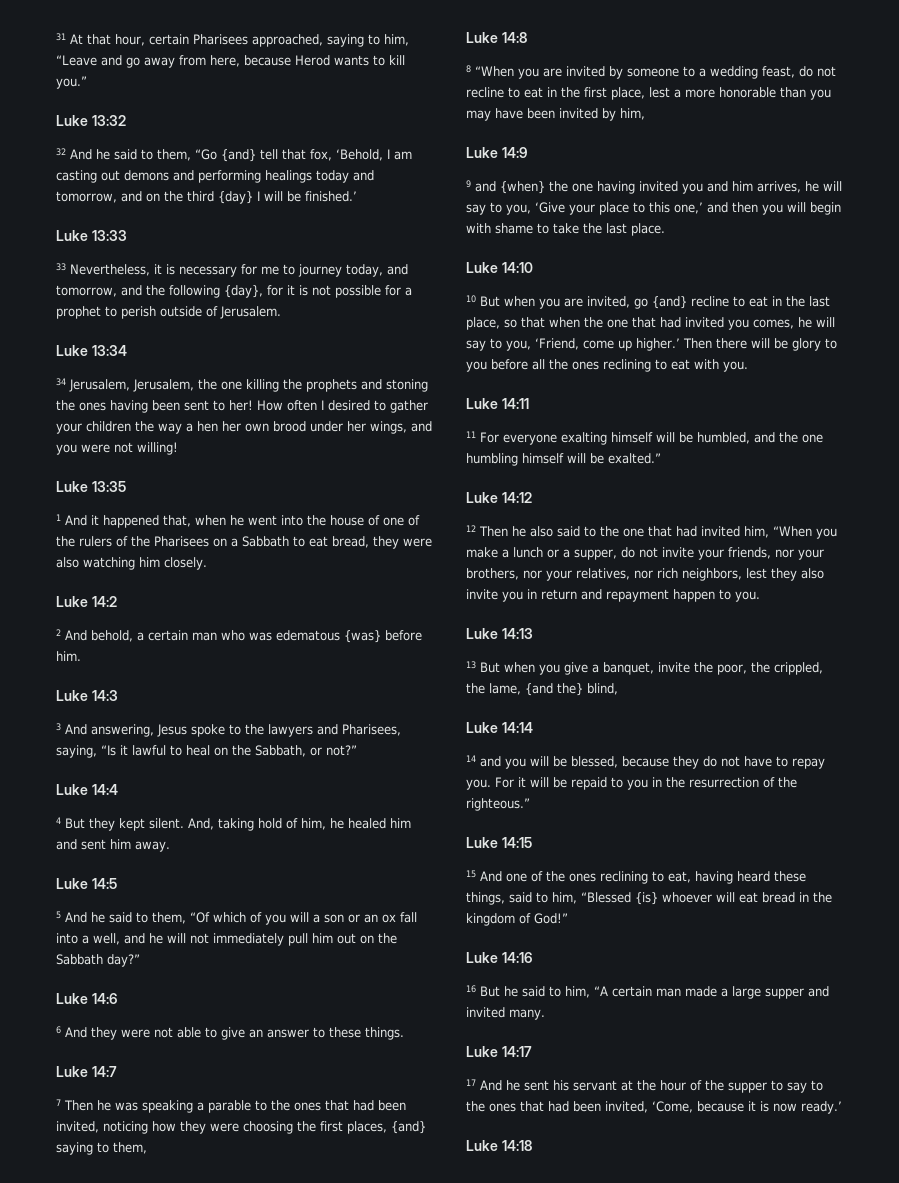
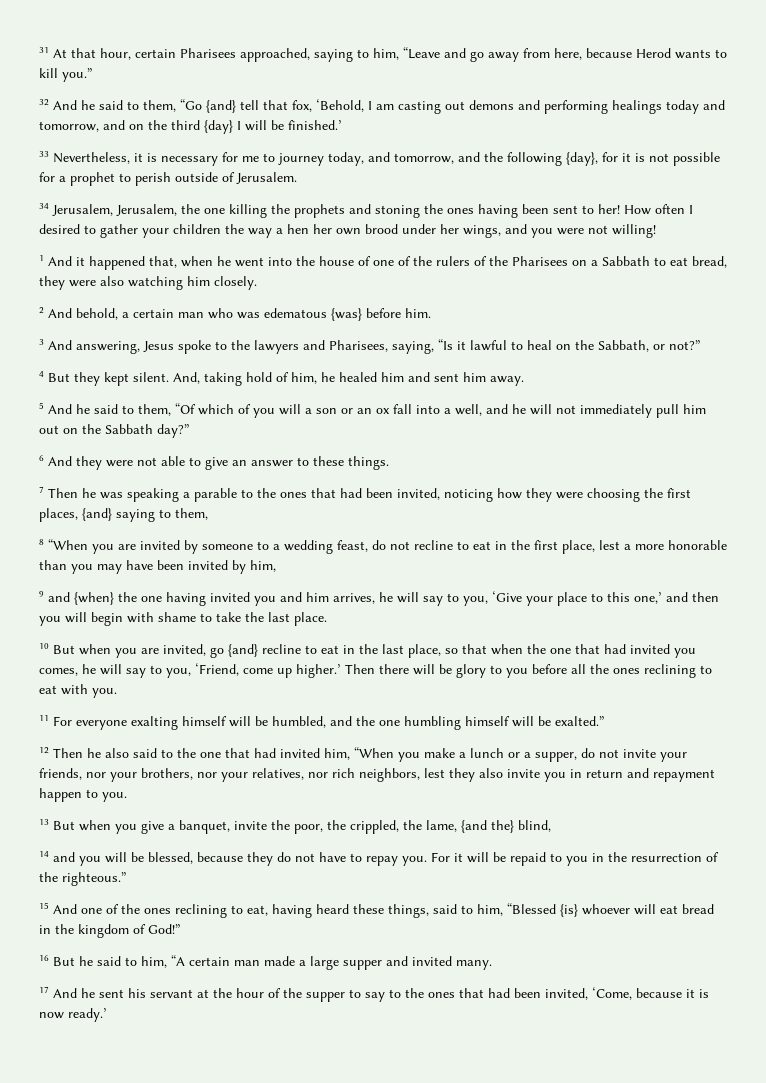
[56,115,126,126] // Luke 13:32 -> (92, 75) none
[56,230,127,241] // Luke 13:33 -> (342, 125) none
[56,345,127,356] // Luke 13:34 -> (297, 178) none
[56,481,126,492] // Luke 13:35 -> (656, 231) none
[56,596,117,607] // Luke 14:2 -> (257, 283) none
[56,690,118,701] // Luke 14:3 -> (431, 313) none
[56,784,118,795] // Luke 14:4 -> (700, 345) none
[56,878,117,889] // Luke 14:5 -> (524, 381) none
[56,993,117,1004] // Luke 14:6 -> (189, 431) none
[56,1066,117,1077] // Luke 14:7 -> (389, 463) none
[466,32,527,43] // Luke 14:8 -> (208, 514) none
[466,147,527,158] // Luke 14:9 -> (276, 566) none
[466,262,533,273] // Luke 14:10 -> (327, 619) none
[466,398,529,409] // Luke 14:11 -> (117, 693) none
[466,492,532,503] // Luke 14:12 -> (604, 721) none
[466,628,533,639] // Luke 14:13 -> (127, 797) none
[466,722,533,733] // Luke 14:14 -> (551, 826) none
[466,837,532,848] // Luke 14:15 -> (126, 879) none
[466,952,532,963] // Luke 14:16 -> (180, 929) none
[466,1046,532,1057] // Luke 14:17 -> (492, 965) none
[466,1140,532,1151] // Luke 14:18 -> (107, 1015) none

